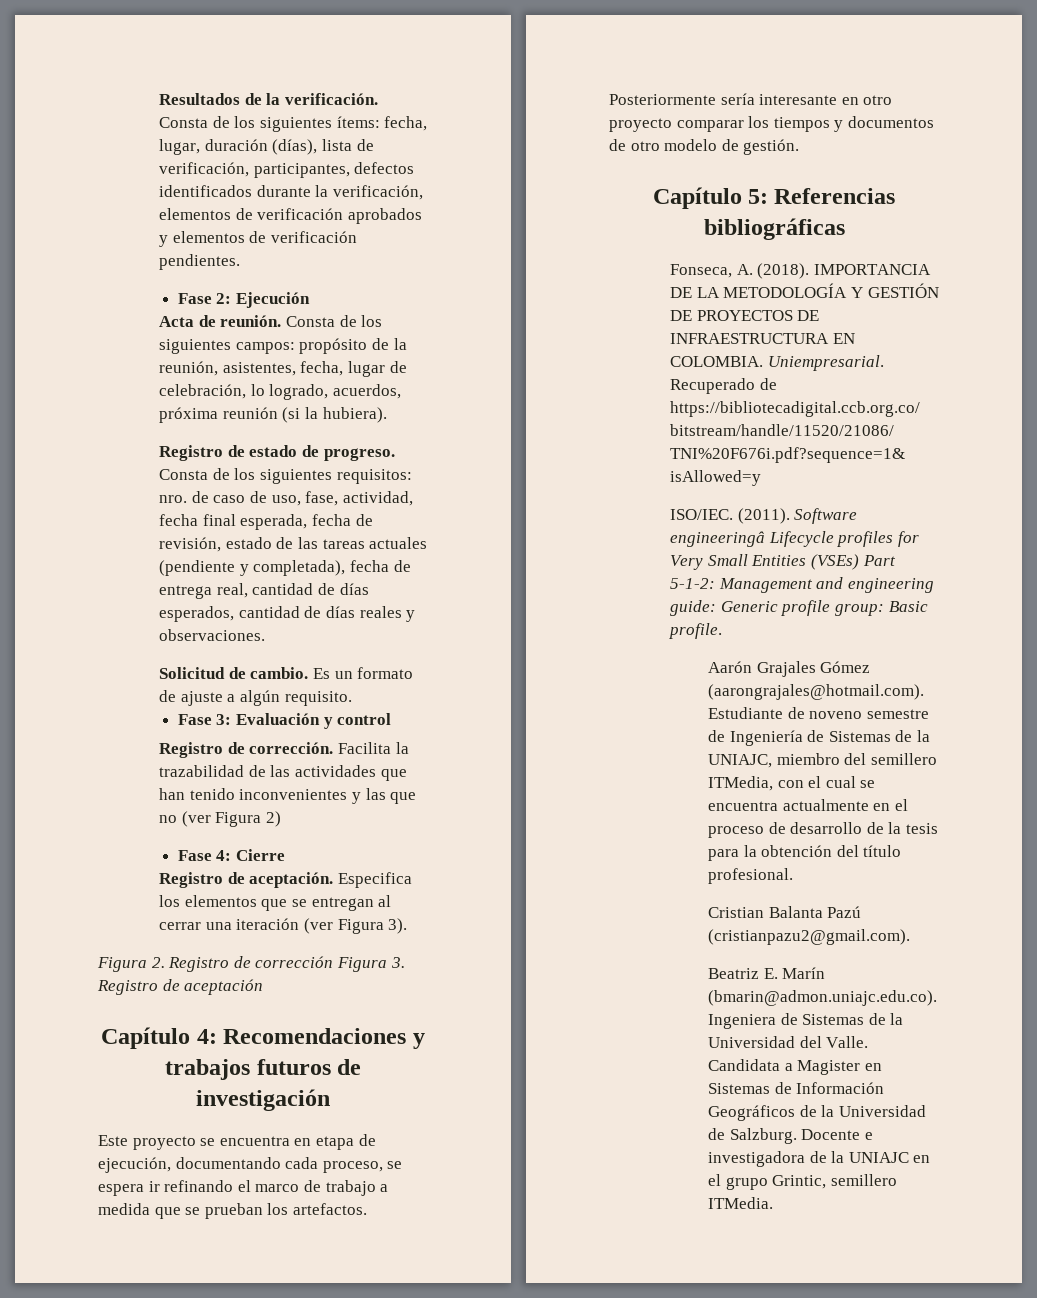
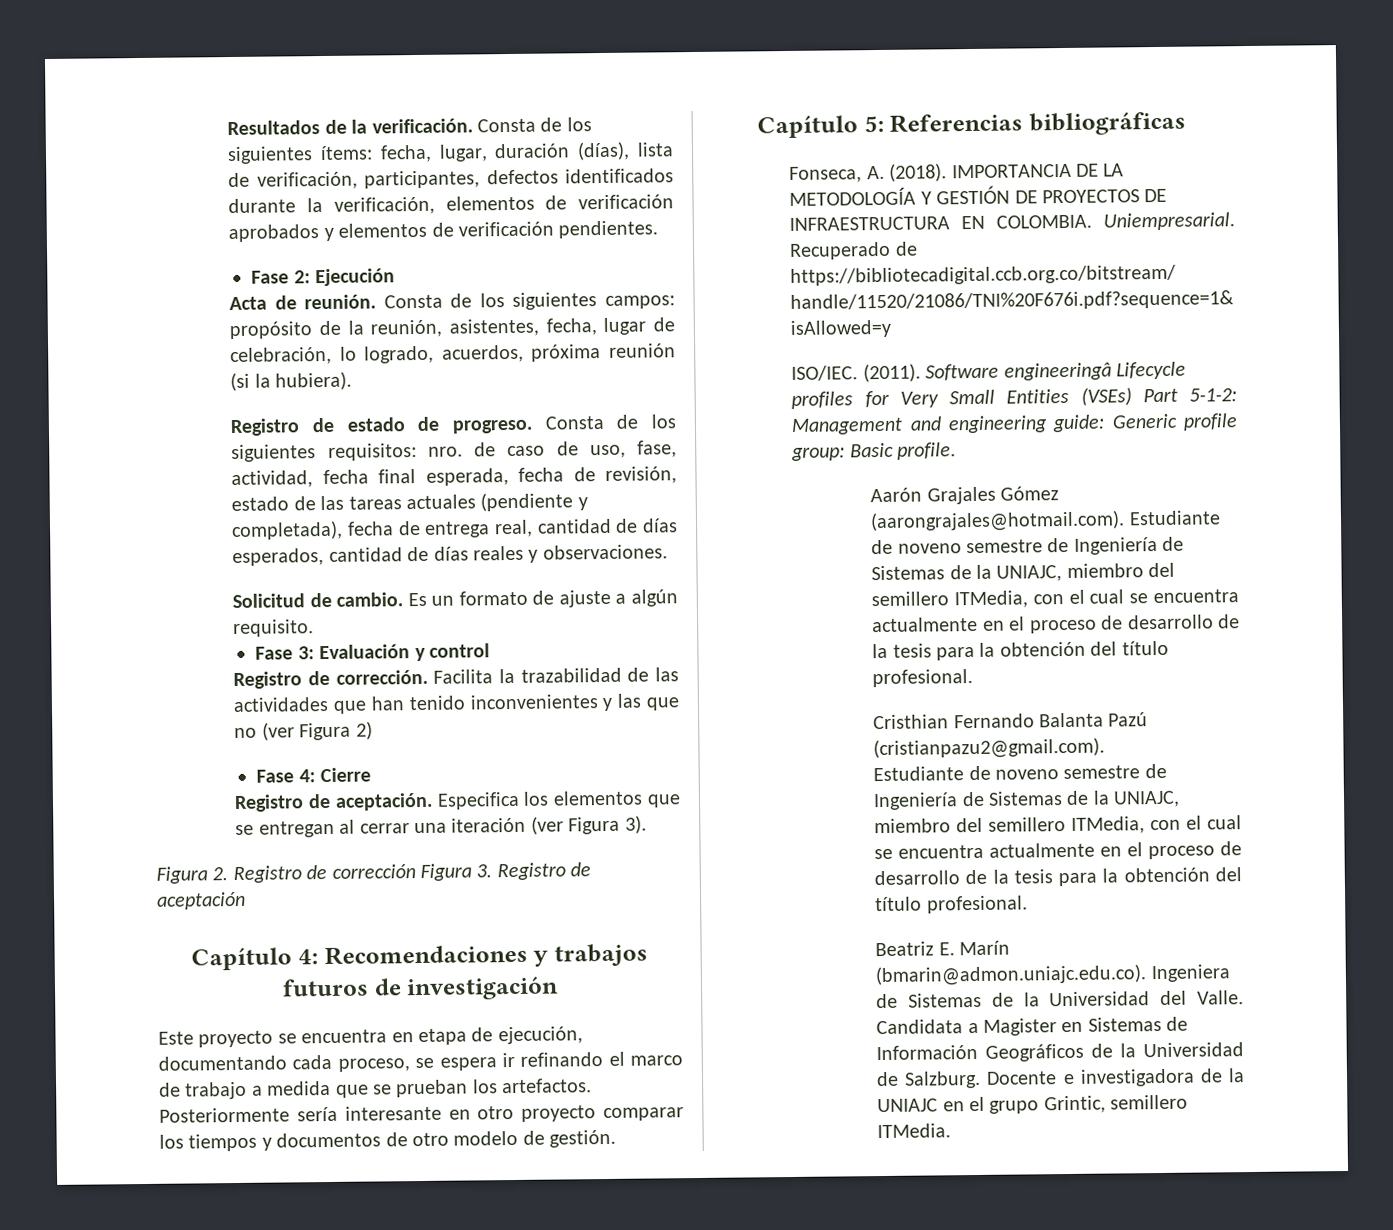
[708,907,764,918] Cristian -> [873,713,1035,730] Cristhian Fernando
(910, 937) none -> [873,763,1167,782] [873,790,1181,811] [874,815,1242,834] [874,841,1242,860] [874,867,1242,887] [875,895,1028,914] // Estudiante de noveno semestre de Ingeniería de Sistemas de la UNIAJC, miembro del semillero ITMedia, con el cual se encuentra actualmente en el proceso de desarrollo de la tesis para la obtención del título profesional.

